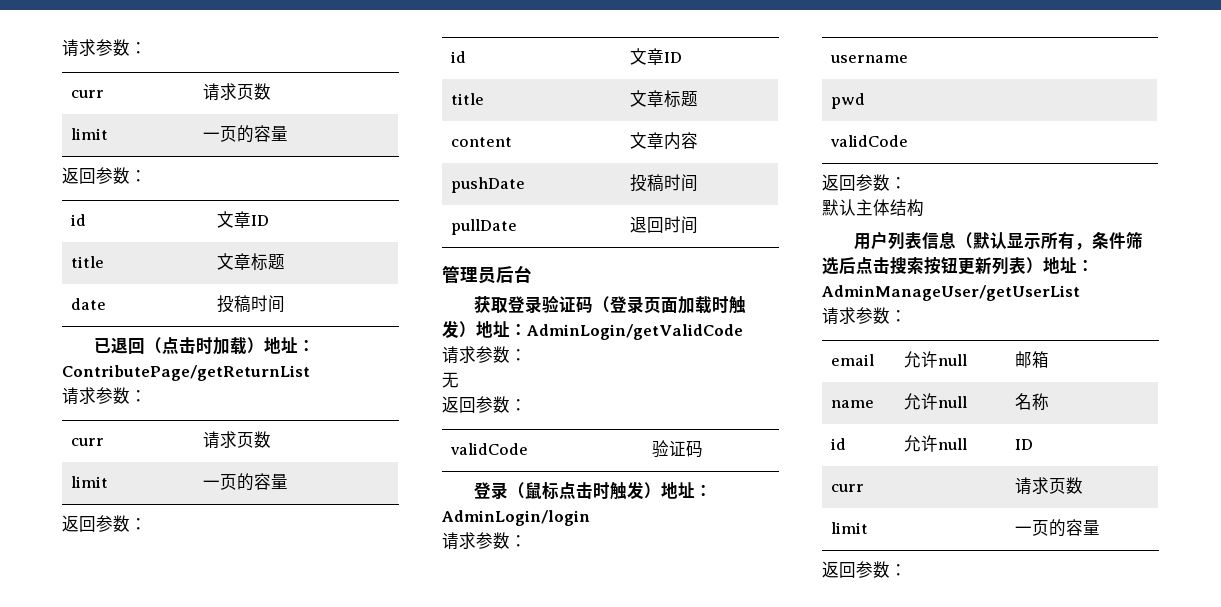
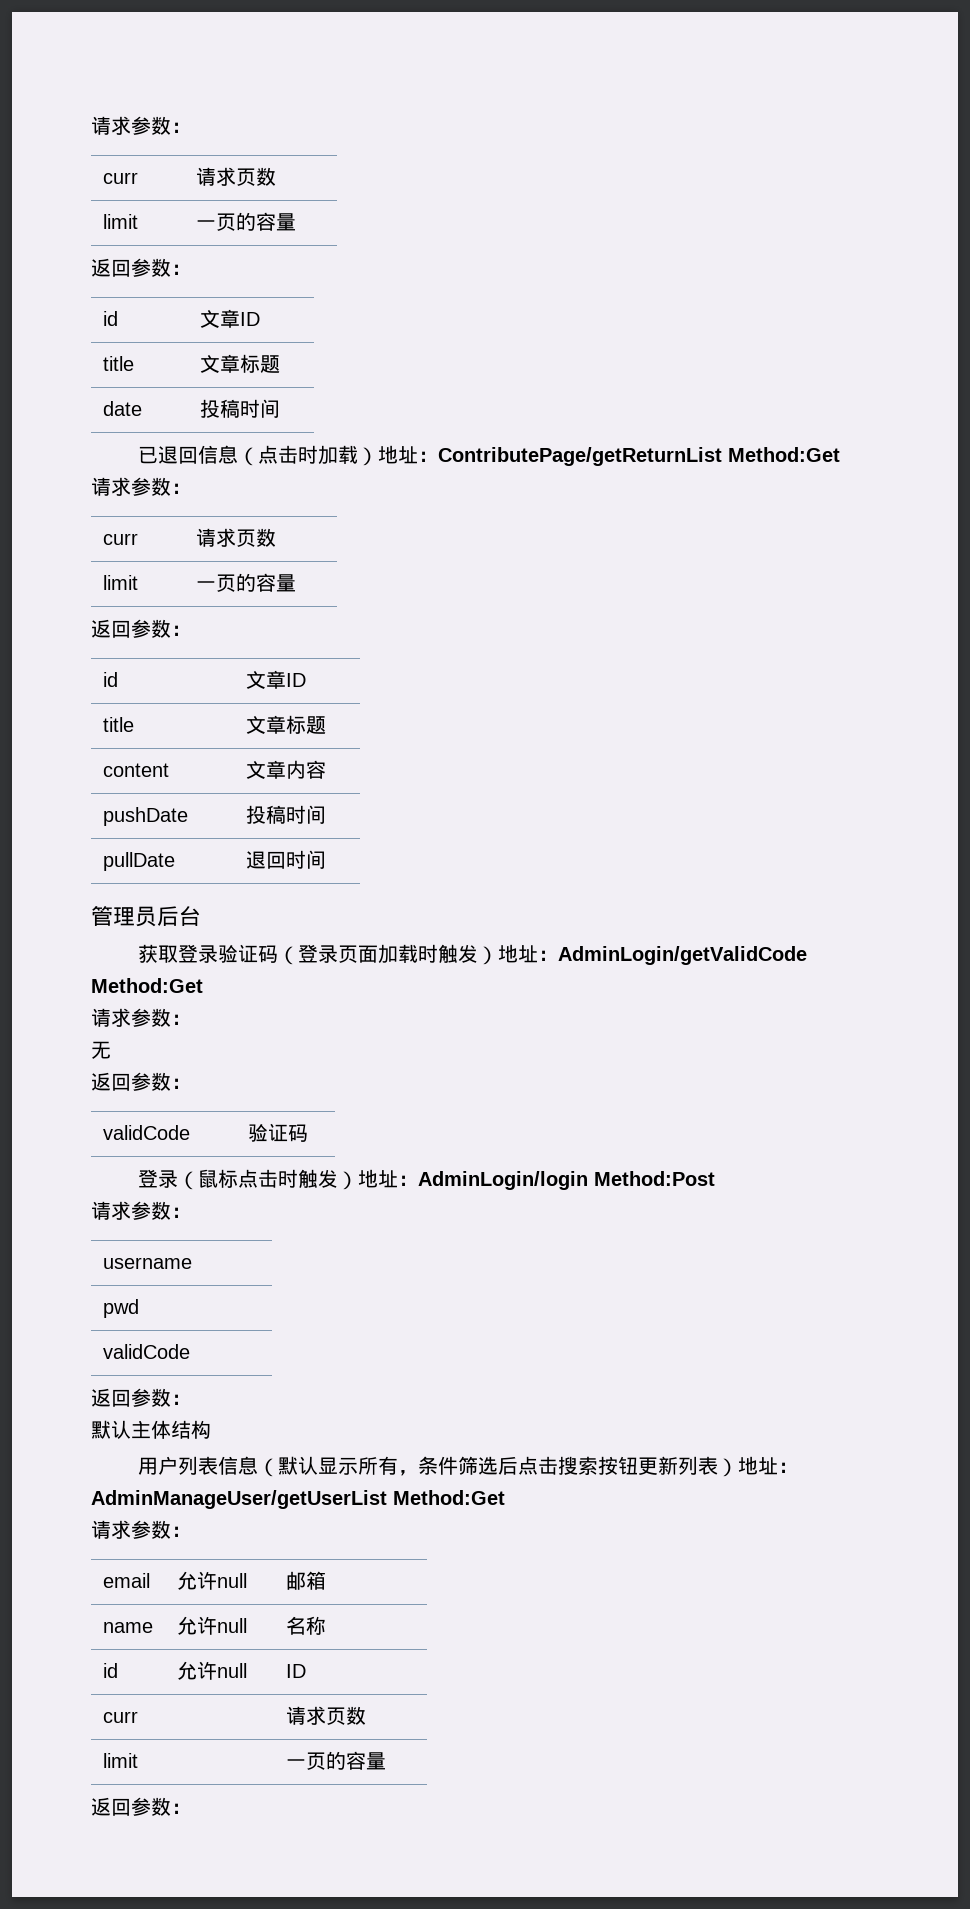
(145, 345) none -> [197,445,238,464] 信息
(310, 373) none -> [727,447,840,462] Method:Get
(743, 332) none -> [91,978,203,993] Method:Get
(590, 518) none -> [593,1171,715,1186] Method:Post
(1080, 293) none -> [393,1490,505,1505] Method:Get

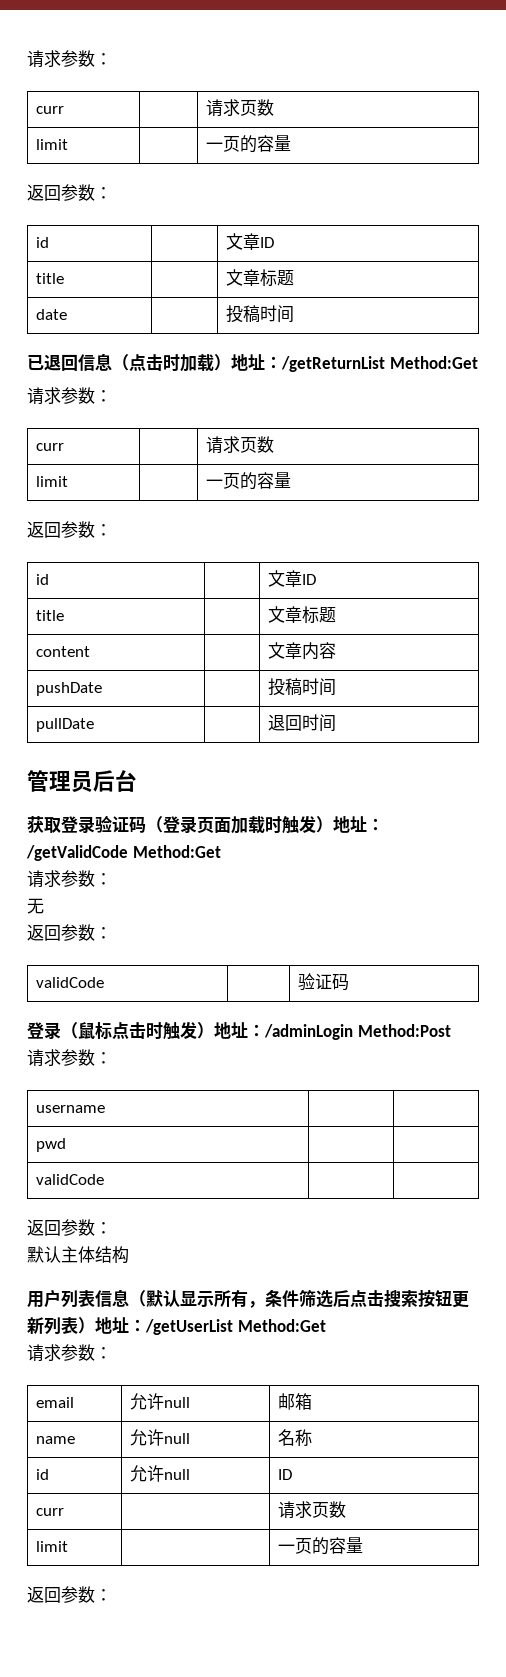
[437,447,722,466] ContributePage/getReturnList -> [281,356,385,372] /getReturnList
[557,946,807,965] AdminLogin/getValidCode -> [26,845,128,861] /getValidCode
[417,1171,588,1190] AdminLogin/login -> [264,1024,353,1040] /adminLogin
[91,1490,387,1509] AdminManageUser/getUserList -> [145,1319,233,1335] /getUserList

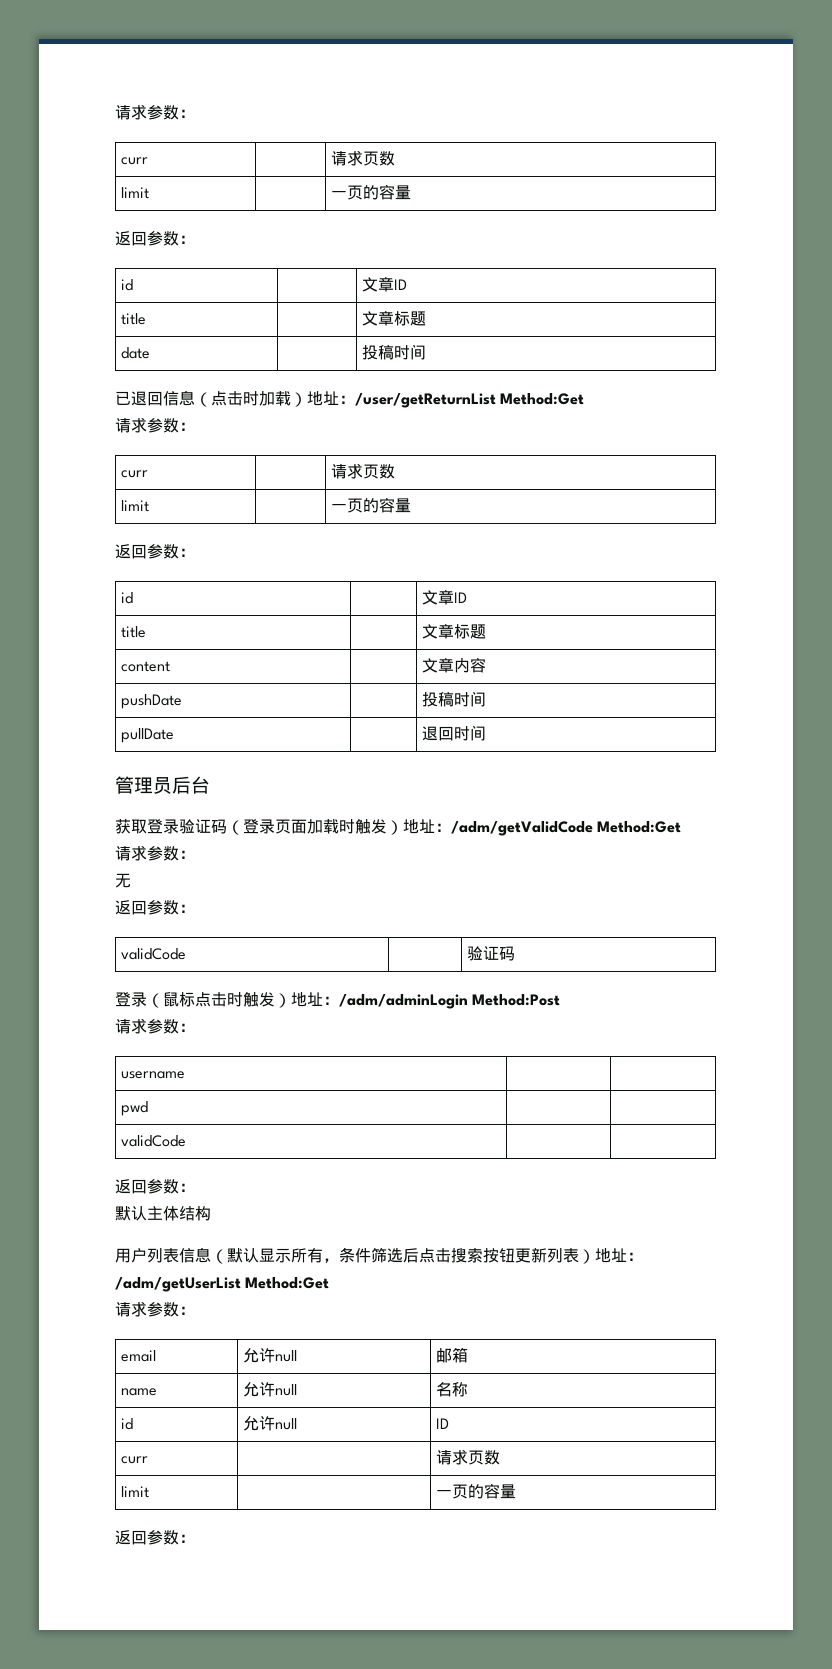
[281,356,385,372] /getReturnList -> [355,393,496,408] /user/getReturnList
[26,845,128,861] /getValidCode -> [451,821,593,836] /adm/getValidCode
[264,1024,353,1040] /adminLogin -> [339,994,468,1009] /adm/adminLogin
[145,1319,233,1335] /getUserList -> [115,1277,241,1292] /adm/getUserList

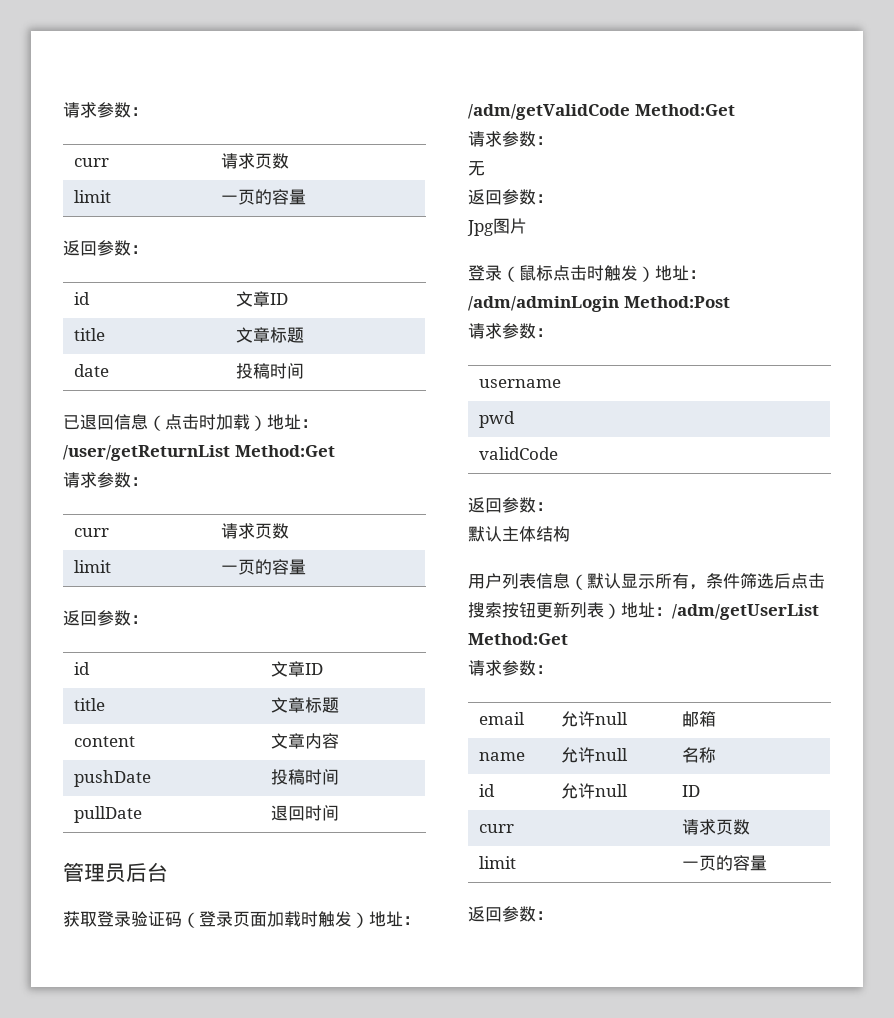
[121,948,187,960] [467,946,516,961] // validCode | | 验证码 -> [467,218,527,236] // Jpg图片

